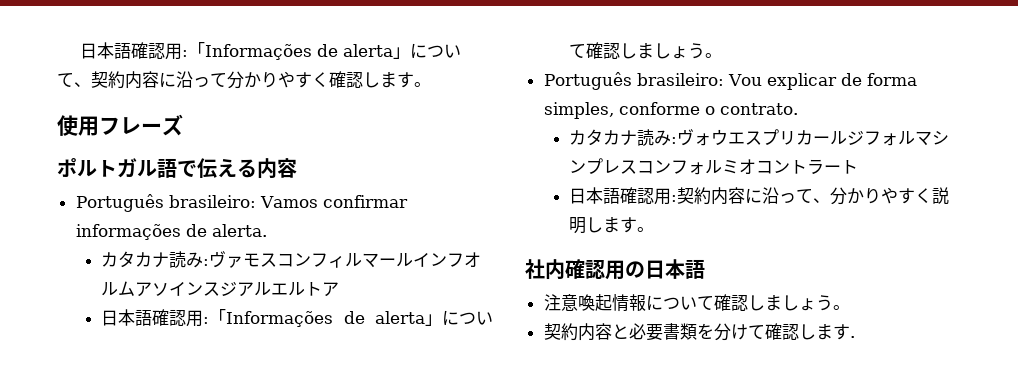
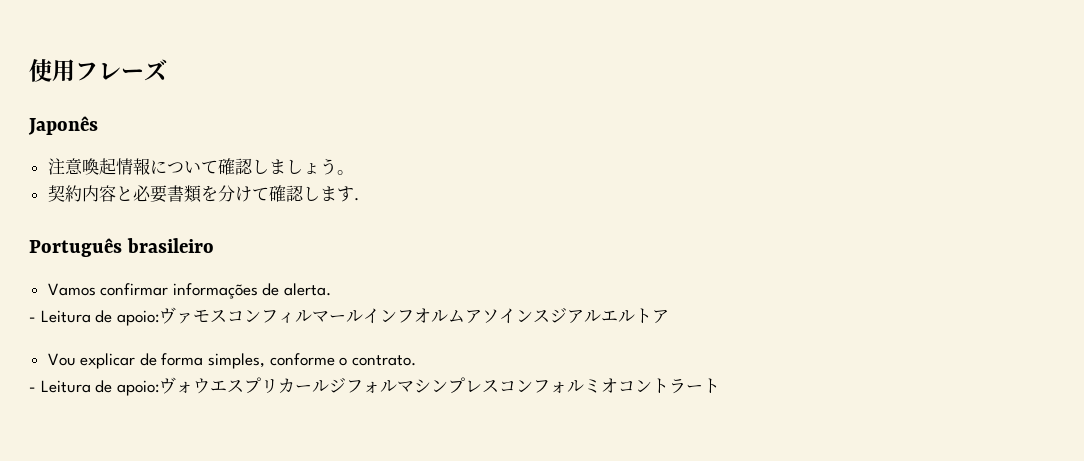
[80,42,462,60] [57,71,431,89] [57,114,183,136] [57,158,297,179] [75,194,408,212] [75,224,267,240] [101,251,482,268] [101,281,340,297] [101,309,493,327] [569,42,723,59] [543,72,917,90] [543,102,798,119] [569,129,950,146] [569,158,859,175] [569,187,950,205] [569,217,655,234] [525,259,705,280] 日本語確認用:「Informações de alerta」について、契約内容に沿って分かりやすく確認します。 // 使用フレーズ // ポルトガル語で伝える内容 // Português brasileiro: Vamos confirmar informações de alerta. // カタカナ読み:ヴァモスコンフィルマールインフオルムアソインスジアルエルトア // 日本語確認用:「Informações de alerta」について確認しましょう。 // Português brasileiro: Vou explicar de forma simples, conforme o contrato. // カタカナ読み:ヴォウエスプリカールジフォルマシンプレスコンフォルミオコントラート // 日本語確認用:契約内容に沿って、分かりやすく説明します。 // 社内確認用の日本語 -> [29,59,167,82] [28,116,98,135] 使用フレーズ // Japonês
(855, 337) none -> [29,238,214,257] [47,283,332,299] [29,307,669,326] [47,353,416,369] [29,377,720,396] // Português brasileiro // Vamos confirmar informações de alerta. // - Leitura de apoio:ヴァモスコンフィルマールインフオルムアソインスジアルエルトア // Vou explicar de forma simples, conforme o contrato. // - Leitura de apoio:ヴォウエスプリカールジフォルマシンプレスコンフォルミオコントラート

